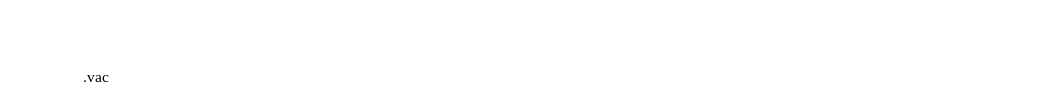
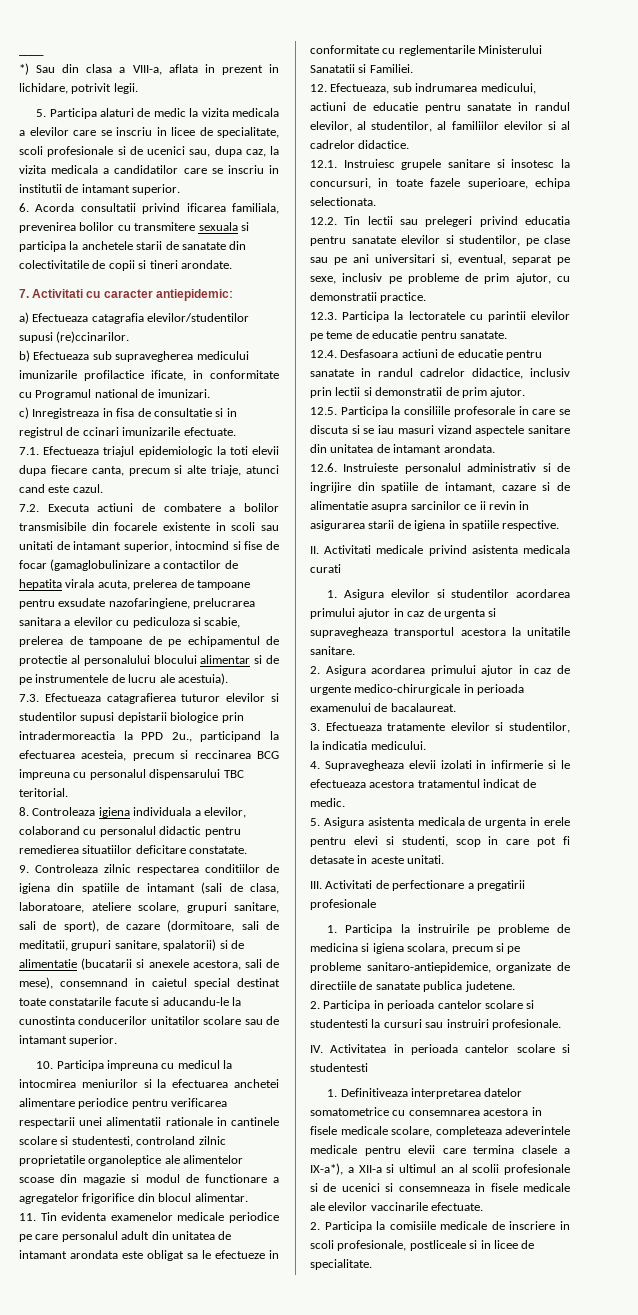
[83,75,109,82] .vac -> [19,54,44,56] [19,63,279,75] [19,83,138,94] [36,108,279,119] [19,127,279,138] [19,146,279,157] [19,165,279,174] [19,184,181,195] [19,203,279,214] [19,222,249,233] [19,241,247,252] [19,260,232,271] [19,289,233,301] [19,312,250,324] [19,331,130,343] [19,350,249,362] [19,370,279,381] [19,389,210,400] [19,407,237,419] [19,427,236,438] [19,446,279,457] [19,465,279,476] [19,484,103,493] [19,503,279,512] [19,522,279,531] [19,541,280,552] [19,559,238,571] [19,579,250,590] [19,598,256,609] [19,617,241,628] [19,636,279,647] [19,655,280,666] [19,673,228,685] [19,693,279,704] [19,712,244,723] [19,731,279,742] [19,750,279,761] [19,769,244,780] [19,788,68,797] [19,807,246,818] [19,826,241,837] [19,845,248,854] [19,864,279,875] [19,882,279,894] [19,902,279,913] [19,920,279,932] [19,939,244,951] [19,958,279,970] [19,977,280,989] [19,997,241,1006] [19,1016,279,1025] [19,1035,118,1046] [36,1060,233,1071] [19,1079,279,1088] [19,1098,228,1109] [19,1117,279,1128] [19,1136,226,1147] [19,1155,244,1166] [19,1174,279,1185] [19,1193,248,1204] [19,1212,279,1223] [19,1231,232,1242] [19,1250,279,1261] [310,45,543,56] [310,64,413,73] [310,83,536,94] [310,102,570,113] [310,121,570,132] [310,140,410,149] [310,159,570,170] [310,178,570,189] [310,197,376,206] [310,216,570,227] [310,235,570,246] [310,254,570,265] [310,273,570,284] [310,292,427,303] [310,311,570,322] [310,330,507,341] [310,349,542,360] [310,368,570,379] [310,387,526,398] [310,406,570,417] [310,425,570,436] [310,444,495,453] [310,463,570,474] [310,482,570,493] [310,501,530,512] [310,520,560,531] [310,545,570,556] [310,564,341,573] [327,589,570,600] [310,608,497,619] [310,627,570,638] [310,646,355,655] [310,665,570,676] [310,684,525,695] [310,703,456,712] [310,722,570,733] [310,741,426,750] [310,760,570,771] [310,779,536,788] [310,798,345,807] [310,817,570,828] [310,836,570,847] [310,855,445,864] [310,880,525,891] [310,899,376,910] [327,924,570,935] [310,943,521,954] [310,962,570,973] [310,981,515,992] [310,1000,535,1011] [310,1019,561,1030] [310,1044,570,1055] [310,1063,368,1072] [327,1088,523,1099] [310,1107,542,1116] [310,1126,570,1137] [310,1145,570,1156] [310,1163,570,1175] [310,1183,570,1192] [310,1202,484,1211] [310,1221,570,1232] [310,1240,535,1251] [310,1259,372,1270] ____ // *) Sau din clasa a VIII-a, aflata in prezent in lichidare, potrivit legii. // 5. Participa alaturi de medic la vizita medicala a elevilor care se inscriu in licee de specialitate, scoli profesionale si de ucenici sau, dupa caz, la vizita medicala a candidatilor care se inscriu in institutii de intamant superior. // 6. Acorda consultatii privind ificarea familiala, prevenirea bolilor cu transmitere sexuala si participa la anchetele starii de sanatate din colectivitatile de copii si tineri arondate. // 7. Activitati cu caracter antiepidemic: // a) Efectueaza catagrafia elevilor/studentilor supusi (re)ccinarilor. // b) Efectueaza sub supravegherea medicului imunizarile profilactice ificate, in conformitate cu Programul national de imunizari. // c) Inregistreaza in fisa de consultatie si in registrul de ccinari imunizarile efectuate. // 7.1. Efectueaza triajul epidemiologic la toti elevii dupa fiecare canta, precum si alte triaje, atunci cand este cazul. // 7.2. Executa actiuni de combatere a bolilor transmisibile din focarele existente in scoli sau unitati de intamant superior, intocmind si fise de focar (gamaglobulinizare a contactilor de hepatita virala acuta, prelerea de tampoane pentru exsudate nazofaringiene, prelucrarea sanitara a elevilor cu pediculoza si scabie, prelerea de tampoane de pe echipamentul de protectie al personalului blocului alimentar si de pe instrumentele de lucru ale acestuia). // 7.3. Efectueaza catagrafierea tuturor elevilor si studentilor supusi depistarii biologice prin intradermoreactia la PPD 2u., participand la efectuarea acesteia, precum si reccinarea BCG impreuna cu personalul dispensarului TBC teritorial. // 8. Controleaza igiena individuala a elevilor, colaborand cu personalul didactic pentru remedierea situatiilor deficitare constatate. // 9. Controleaza zilnic respectarea conditiilor de igiena din spatiile de intamant (sali de clasa, laboratoare, ateliere scolare, grupuri sanitare, sali de sport), de cazare (dormitoare, sali de meditatii, grupuri sanitare, spalatorii) si de alimentatie (bucatarii si anexele acestora, sali de mese), consemnand in caietul special destinat toate constatarile facute si aducandu-le la cunostinta conducerilor unitatilor scolare sau de intamant superior. // 10. Participa impreuna cu medicul la intocmirea meniurilor si la efectuarea anchetei alimentare periodice pentru verificarea respectarii unei alimentatii rationale in cantinele scolare si studentesti, controland zilnic proprietatile organoleptice ale alimentelor scoase din magazie si modul de functionare a agregatelor frigorifice din blocul alimentar. // 11. Tin evidenta examenelor medicale periodice pe care personalul adult din unitatea de intamant arondata este obligat sa le efectueze in conformitate cu reglementarile Ministerului Sanatatii si Familiei. // 12. Efectueaza, sub indrumarea medicului, actiuni de educatie pentru sanatate in randul elevilor, al studentilor, al familiilor elevilor si al cadrelor didactice. // 12.1. Instruiesc grupele sanitare si insotesc la concursuri, in toate fazele superioare, echipa selectionata. // 12.2. Tin lectii sau prelegeri privind educatia pentru sanatate elevilor si studentilor, pe clase sau pe ani universitari si, eventual, separat pe sexe, inclusiv pe probleme de prim ajutor, cu demonstratii practice. // 12.3. Participa la lectoratele cu parintii elevilor pe teme de educatie pentru sanatate. // 12.4. Desfasoara actiuni de educatie pentru sanatate in randul cadrelor didactice, inclusiv prin lectii si demonstratii de prim ajutor. // 12.5. Participa la consiliile profesorale in care se discuta si se iau masuri vizand aspectele sanitare din unitatea de intamant arondata. // 12.6. Instruieste personalul administrativ si de ingrijire din spatiile de intamant, cazare si de alimentatie asupra sarcinilor ce ii revin in asigurarea starii de igiena in spatiile respective. // II. Activitati medicale privind asistenta medicala curati // 1. Asigura elevilor si studentilor acordarea primului ajutor in caz de urgenta si supravegheaza transportul acestora la unitatile sanitare. // 2. Asigura acordarea primului ajutor in caz de urgente medico-chirurgicale in perioada examenului de bacalaureat. // 3. Efectueaza tratamente elevilor si studentilor, la indicatia medicului. // 4. Supravegheaza elevii izolati in infirmerie si le efectueaza acestora tratamentul indicat de medic. // 5. Asigura asistenta medicala de urgenta in erele pentru elevi si studenti, scop in care pot fi detasate in aceste unitati. // III. Activitati de perfectionare a pregatirii profesionale // 1. Participa la instruirile pe probleme de medicina si igiena scolara, precum si pe probleme sanitaro-antiepidemice, organizate de directiile de sanatate publica judetene. // 2. Participa in perioada cantelor scolare si studentesti la cursuri sau instruiri profesionale. // IV. Activitatea in perioada cantelor scolare si studentesti // 1. Definitiveaza interpretarea datelor somatometrice cu consemnarea acestora in fisele medicale scolare, completeaza adeverintele medicale pentru elevii care termina clasele a IX-a*), a XII-a si ultimul an al scolii profesionale si de ucenici si consemneaza in fisele medicale ale elevilor vaccinarile efectuate. // 2. Participa la comisiile medicale de inscriere in scoli profesionale, postliceale si in licee de specialitate.

